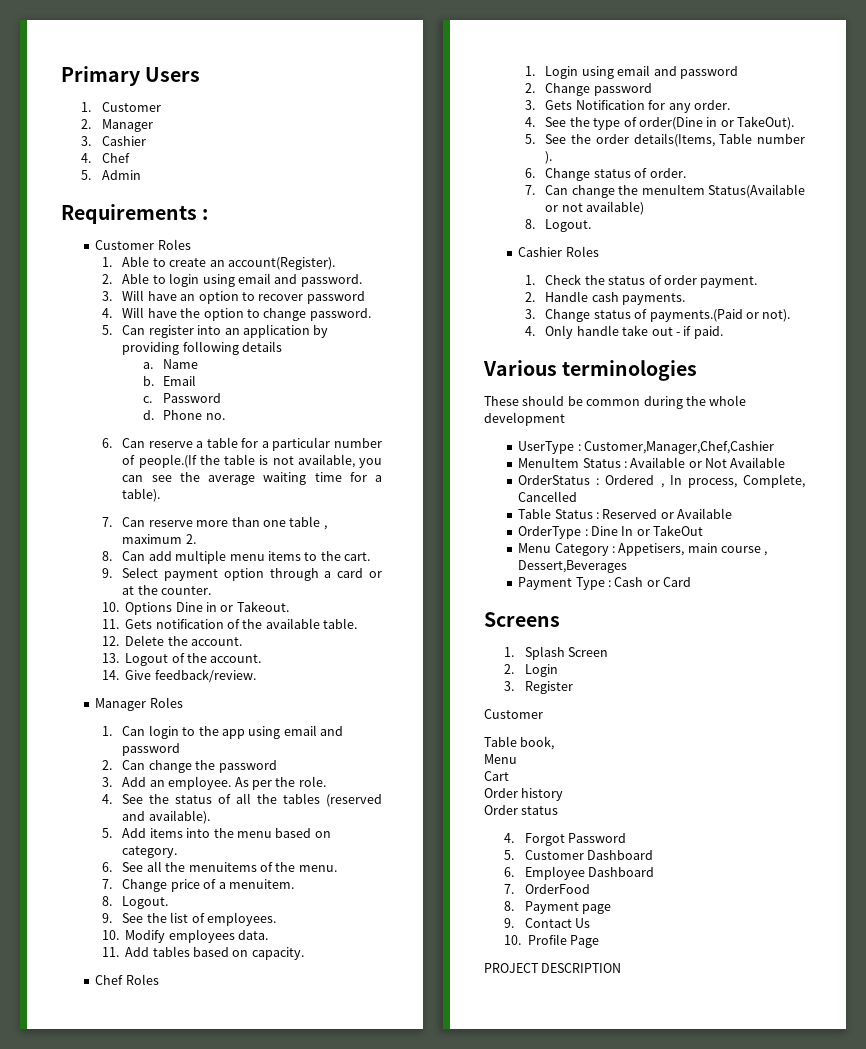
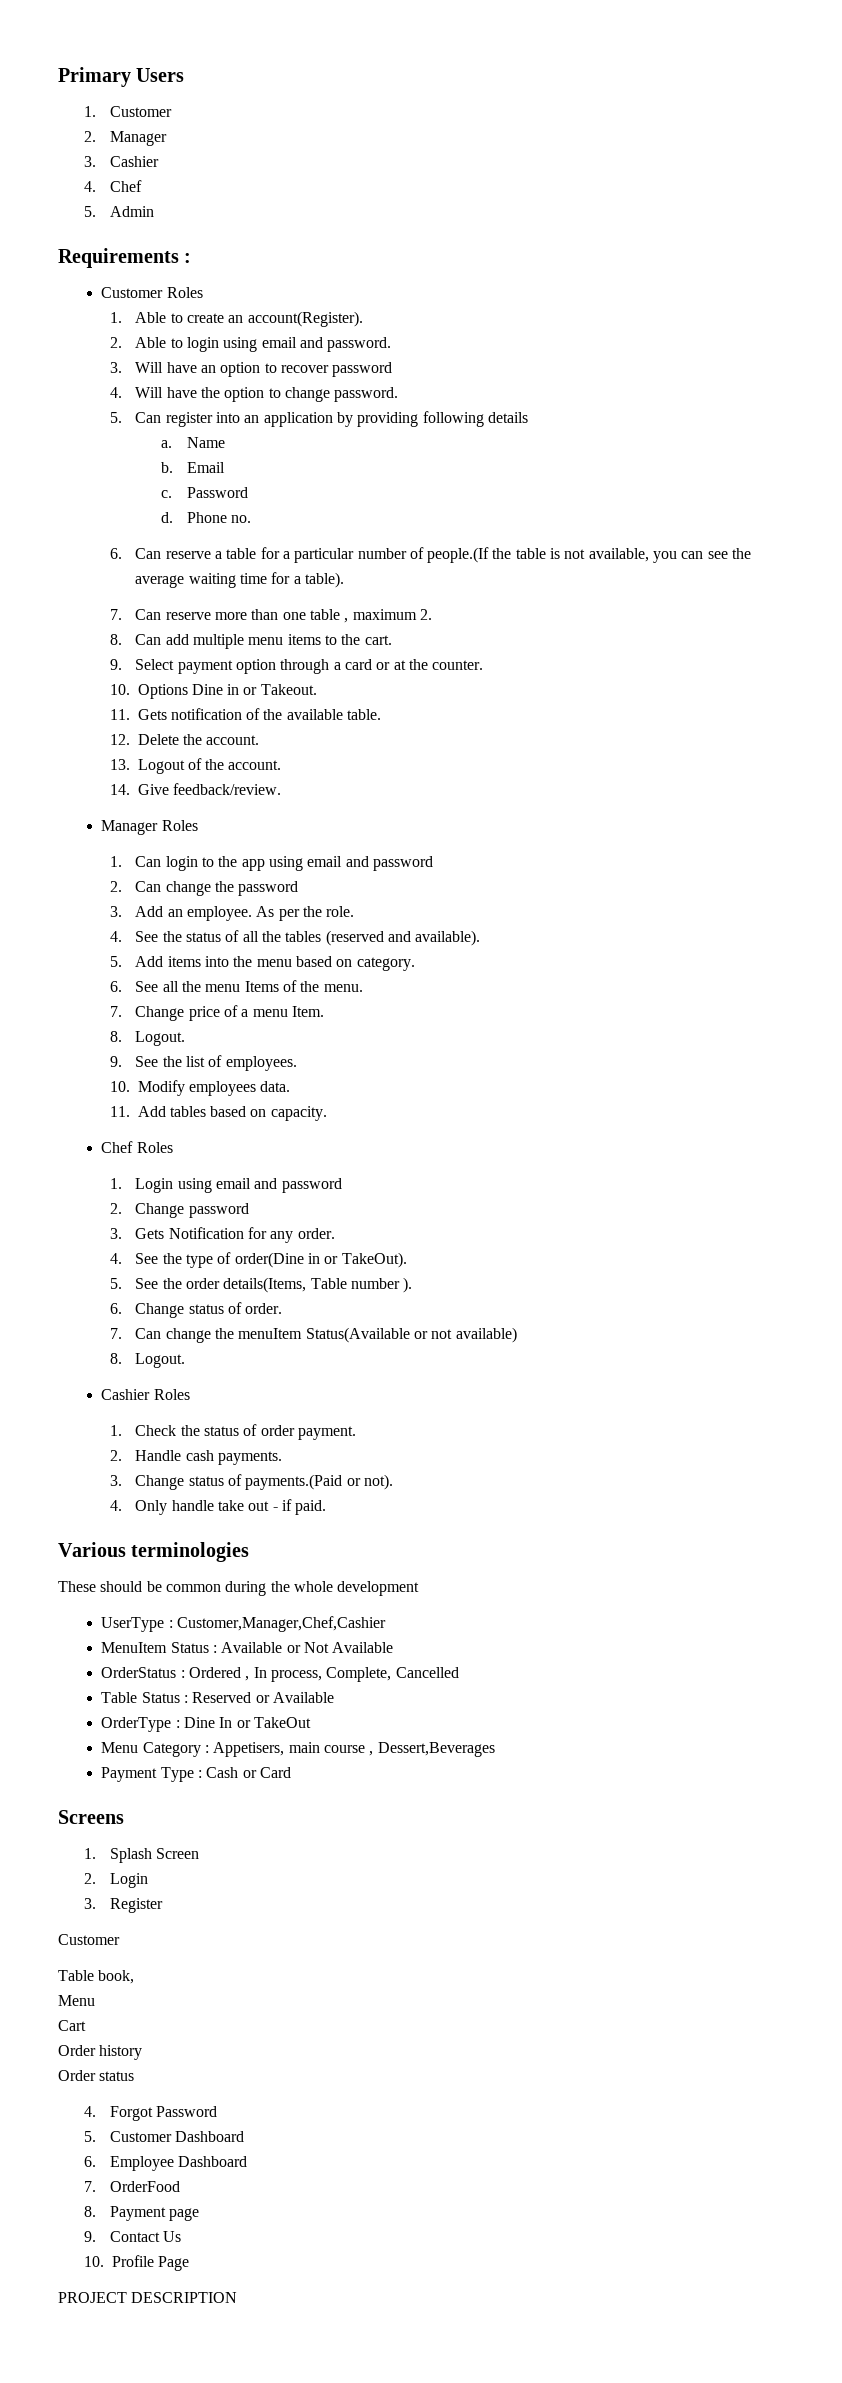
[188,862,257,872] menuitems -> [205,981,279,992] menu Items
[228,879,294,889] menuitem. -> [252,1006,324,1017] menu Item.

